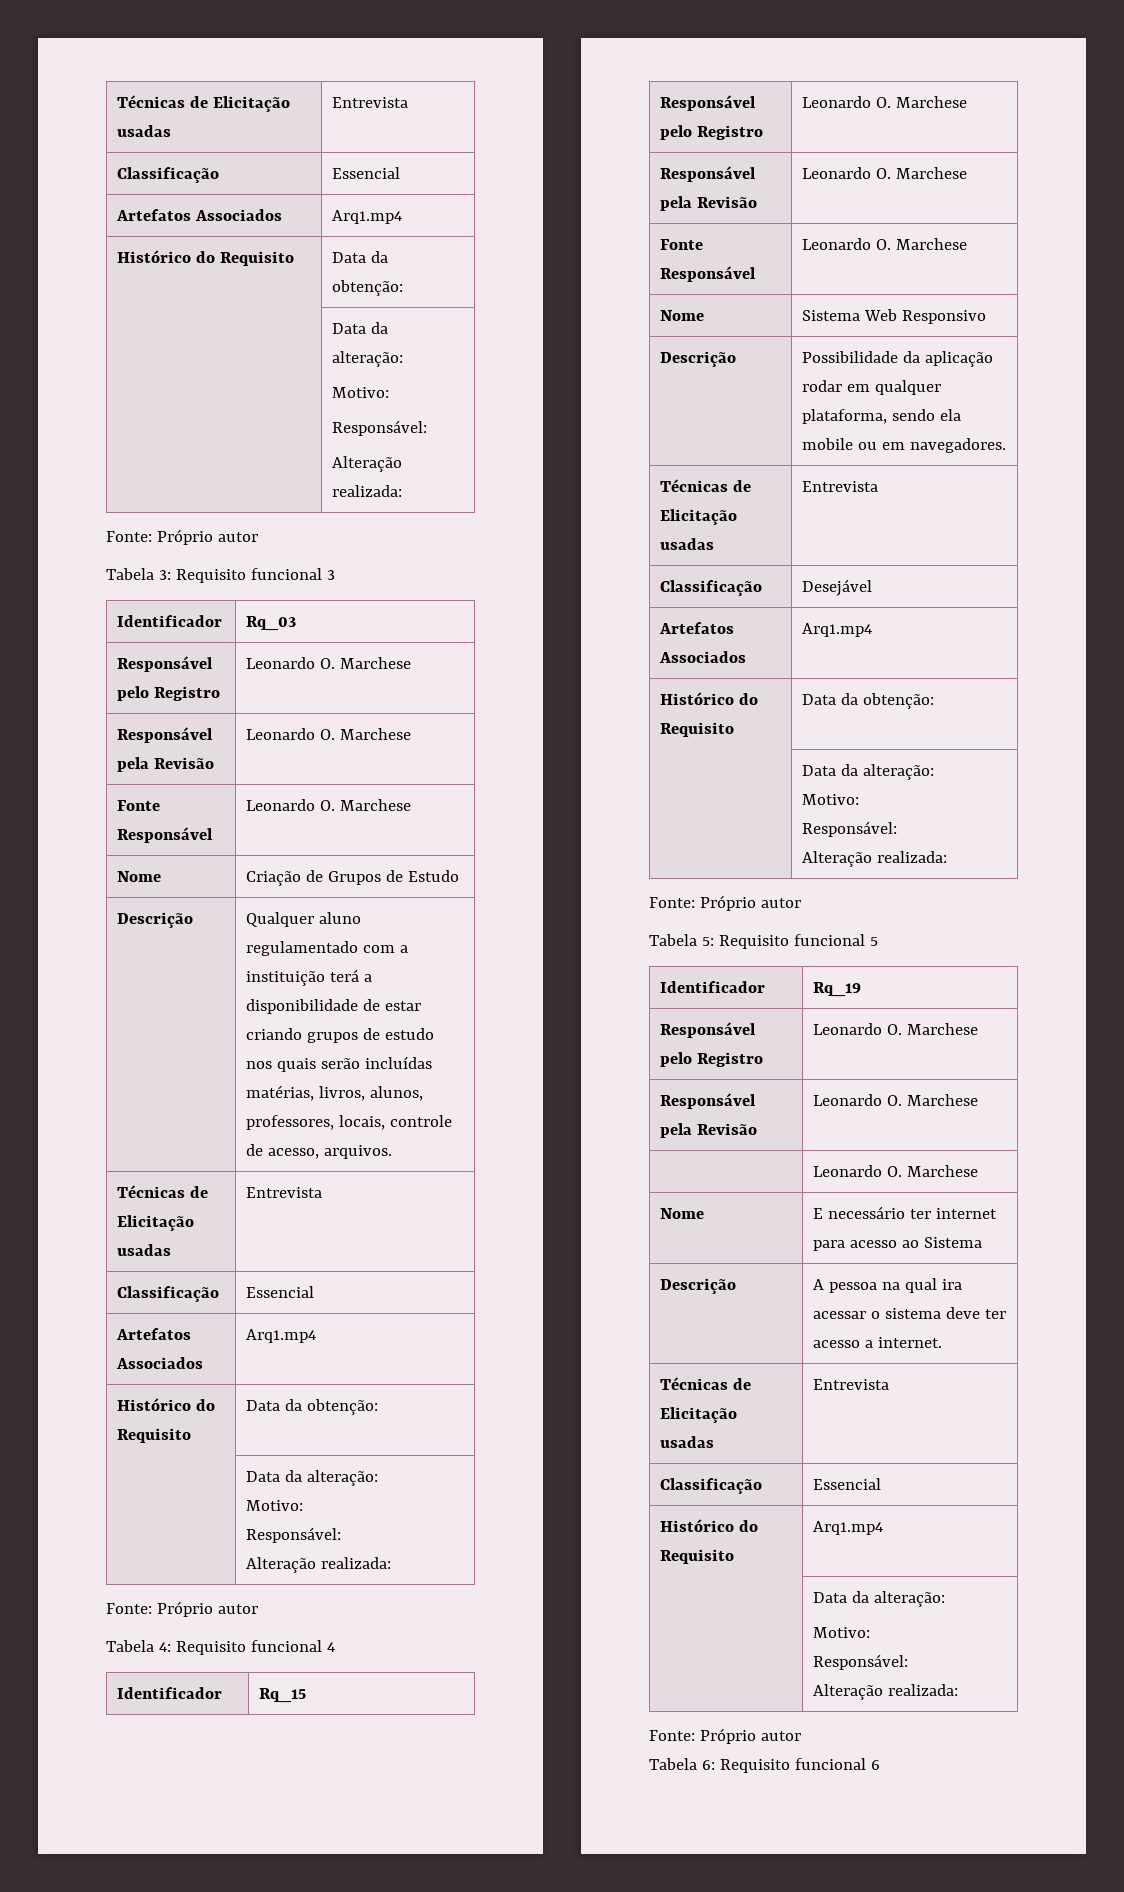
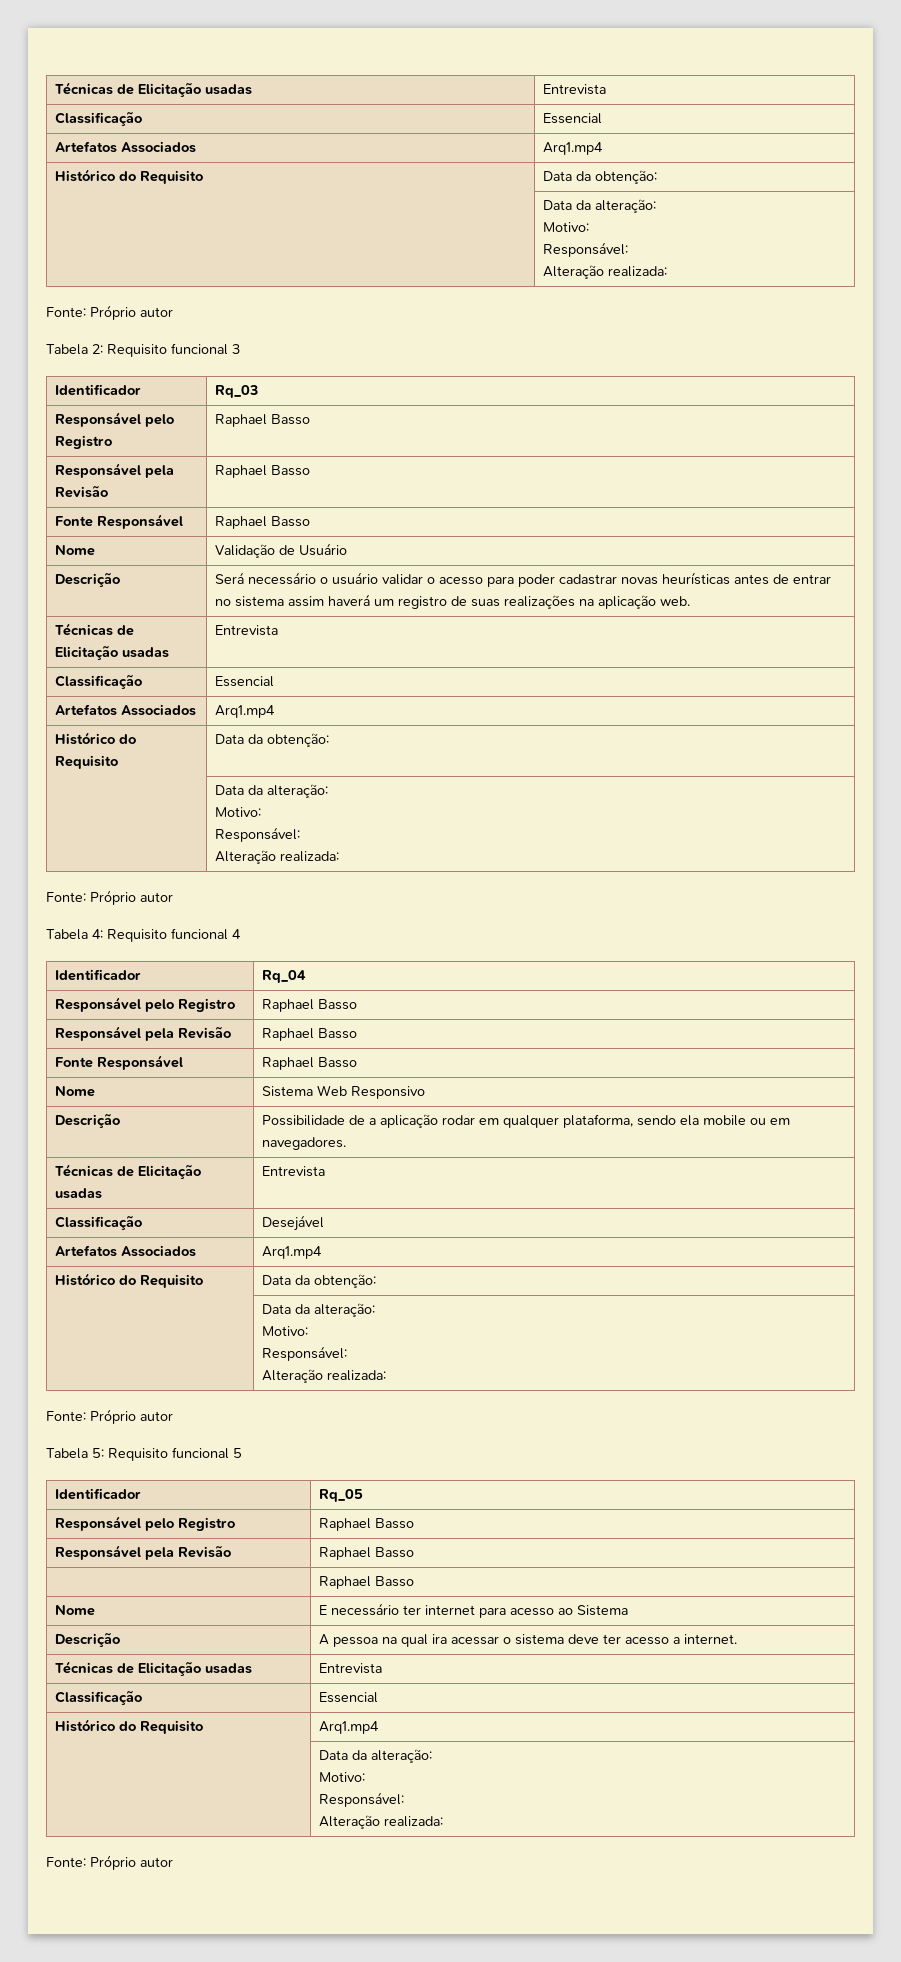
[158,570,171,580] 3: -> [92,344,103,354] 2:
[246,657,412,669] [117,727,214,743] [117,757,215,772] [246,728,412,740] [117,800,161,811] [117,827,214,843] [246,799,412,811] [117,871,162,882] [246,870,460,886] [117,912,194,928] [246,912,362,927] [246,941,409,956] [246,969,373,986] [246,999,422,1014] [246,1028,435,1043] [246,1056,433,1072] [246,1085,424,1101] [246,1115,453,1130] [246,1144,393,1159] Leonardo O. Marchese // Responsável pela Revisão | Leonardo O. Marchese // Fonte Responsável | Leonardo O. Marchese // Nome | Criação de Grupos de Estudo // Descrição | Qualquer aluno regulamentado com a instituição terá a disponibilidade de estar criando grupos de estudo nos quais serão incluídas matérias, livros, alunos, professores, locais, controle de acesso, arquivos. -> [214,414,310,427] [54,463,174,478] [54,485,108,498] [214,465,310,478] [54,514,183,529] [214,516,310,529] [54,545,95,556] [214,543,347,558] [54,572,120,587] [214,572,831,587] [214,594,690,609] Raphael Basso // Responsável pela Revisão | Raphael Basso // Fonte Responsável | Raphael Basso // Nome | Validação de Usuário // Descrição | Será necessário o usuário validar o acesso para poder cadastrar novas heurísticas antes de entrar no sistema assim haverá um registro de suas realizações na aplicação web.
[259,1688,307,1703] [660,95,757,111] [660,125,764,140] [802,96,968,108] [660,166,757,182] [660,196,758,211] [802,167,968,179] [660,239,704,250] [660,266,757,282] [802,238,968,250] Rq_15 // Responsável pelo Registro | Leonardo O. Marchese // Responsável pela Revisão | Leonardo O. Marchese // Fonte Responsável | Leonardo O. Marchese -> [261,970,306,983] [54,997,235,1012] [261,999,357,1012] [54,1026,231,1041] [261,1028,357,1041] [54,1055,183,1070] [261,1057,357,1070] Rq_04 // Responsável pelo Registro | Raphael Basso // Responsável pela Revisão | Raphael Basso // Fonte Responsável | Raphael Basso
[903,351,921,363] da -> [348,1115,376,1125] de a
[813,982,862,997] [660,1022,757,1038] [660,1052,764,1067] [813,1023,979,1035] [660,1093,757,1109] [660,1123,758,1138] [813,1094,979,1106] [813,1165,979,1177] Rq_19 // Responsável pelo Registro | Leonardo O. Marchese // Responsável pela Revisão | Leonardo O. Marchese // | Leonardo O. Marchese -> [318,1489,363,1502] [54,1516,235,1531] [318,1518,414,1531] [54,1545,231,1560] [318,1547,414,1560] [318,1576,414,1589] Rq_05 // Responsável pelo Registro | Raphael Basso // Responsável pela Revisão | Raphael Basso // | Raphael Basso
[649,1758,880,1773] // Tabela 6: Requisito funcional 6 -> (173, 1862) none

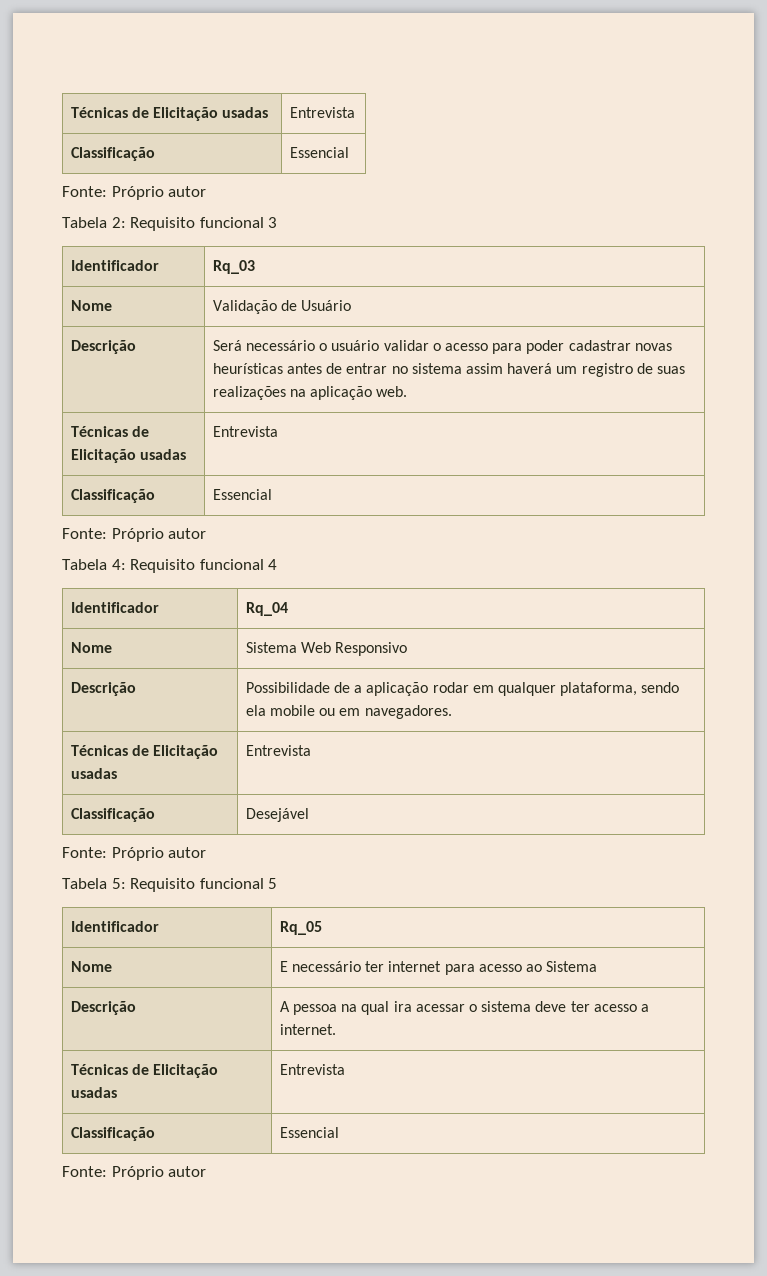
[54,82,252,97] [542,84,606,95] [54,111,142,126] [542,113,602,124] [54,141,196,153] [542,142,603,155] [54,169,203,184] [542,170,657,184] [542,199,656,213] [542,222,589,232] [542,242,628,257] [542,265,667,279] Técnicas de Elicitação usadas | Entrevista // Classificação | Essencial // Artefatos Associados | Arq1.mp4 // Histórico do Requisito | Data da obtenção: // | Data da alteração: // Motivo: // Responsável: // Alteração realizada: -> [70,107,269,121] [289,107,355,118] [70,147,155,161] [289,147,349,158] Técnicas de Elicitação usadas | Entrevista // Classificação | Essencial
[54,412,174,427] [54,435,112,449] [214,414,310,427] [54,463,174,478] [54,485,108,498] [214,465,310,478] [54,514,183,529] [214,516,310,529] // Responsável pelo Registro | Raphael Basso // Responsável pela Revisão | Raphael Basso // Fonte Responsável | Raphael Basso -> (255, 267) none
[54,704,196,716] [214,705,275,718] [54,732,136,745] [54,755,118,769] [214,733,329,747] [214,784,328,798] [214,807,261,817] [214,827,300,842] [214,850,339,864] // Artefatos Associados | Arq1.mp4 // Histórico do Requisito | Data da obtenção: // | Data da alteração: // Motivo: // Responsável: // Alteração realizada: -> (272, 494) none
[54,997,235,1012] [261,999,357,1012] [54,1026,231,1041] [261,1028,357,1041] [54,1055,183,1070] [261,1057,357,1070] // Responsável pelo Registro | Raphael Basso // Responsável pela Revisão | Raphael Basso // Fonte Responsável | Raphael Basso -> (288, 609) none
[54,1245,196,1257] [261,1246,322,1259] [54,1273,203,1288] [261,1274,376,1288] [261,1303,375,1317] [261,1326,308,1336] [261,1346,347,1361] [261,1369,386,1383] // Artefatos Associados | Arq1.mp4 // Histórico do Requisito | Data da obtenção: // | Data da alteração: // Motivo: // Responsável: // Alteração realizada: -> (309, 815) none
[54,1516,235,1531] [318,1518,414,1531] [54,1545,231,1560] [318,1547,414,1560] [318,1576,414,1589] // Responsável pelo Registro | Raphael Basso // Responsável pela Revisão | Raphael Basso // | Raphael Basso -> (322, 928) none
[54,1719,203,1734] [318,1721,379,1734] [318,1749,432,1763] [318,1772,365,1782] [318,1792,404,1807] [318,1815,443,1829] // Histórico do Requisito | Arq1.mp4 // | Data da alteração: // Motivo: // Responsável: // Alteração realizada: -> (339, 1132) none

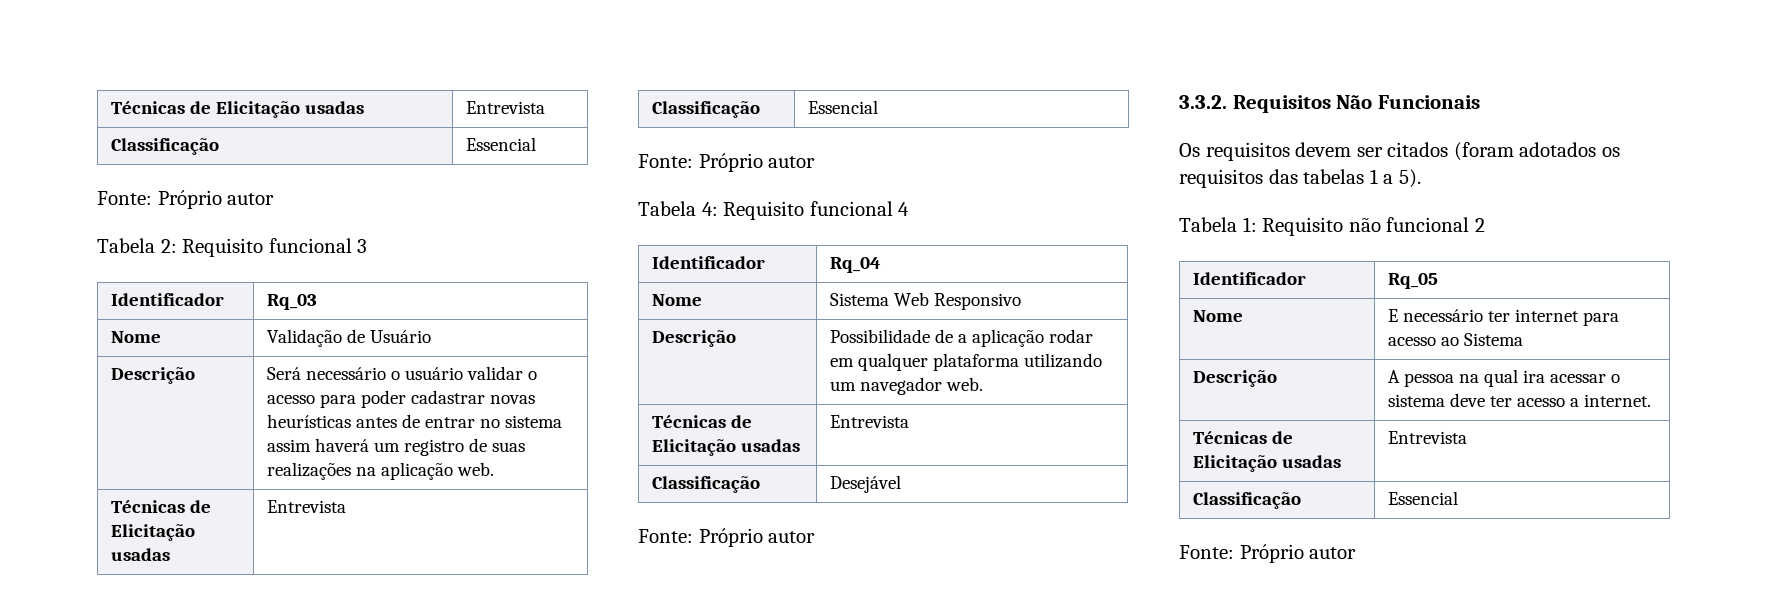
[560,682,680,696] [245,705,452,719] plataforma, sendo ela mobile ou em navegadores. -> [933,353,1103,371] [830,377,984,395] plataforma utilizando um navegador web.
[62,878,278,892] Tabela 5: Requisito funcional 5 -> [1179,95,1480,113] [1179,142,1620,161] [1179,169,1421,188] [1179,217,1485,236] 3.3.2. Requisitos Não Funcionais // Os requisitos devem ser citados (foram adotados os requisitos das tabelas 1 a 5). // Tabela 1: Requisito não funcional 2

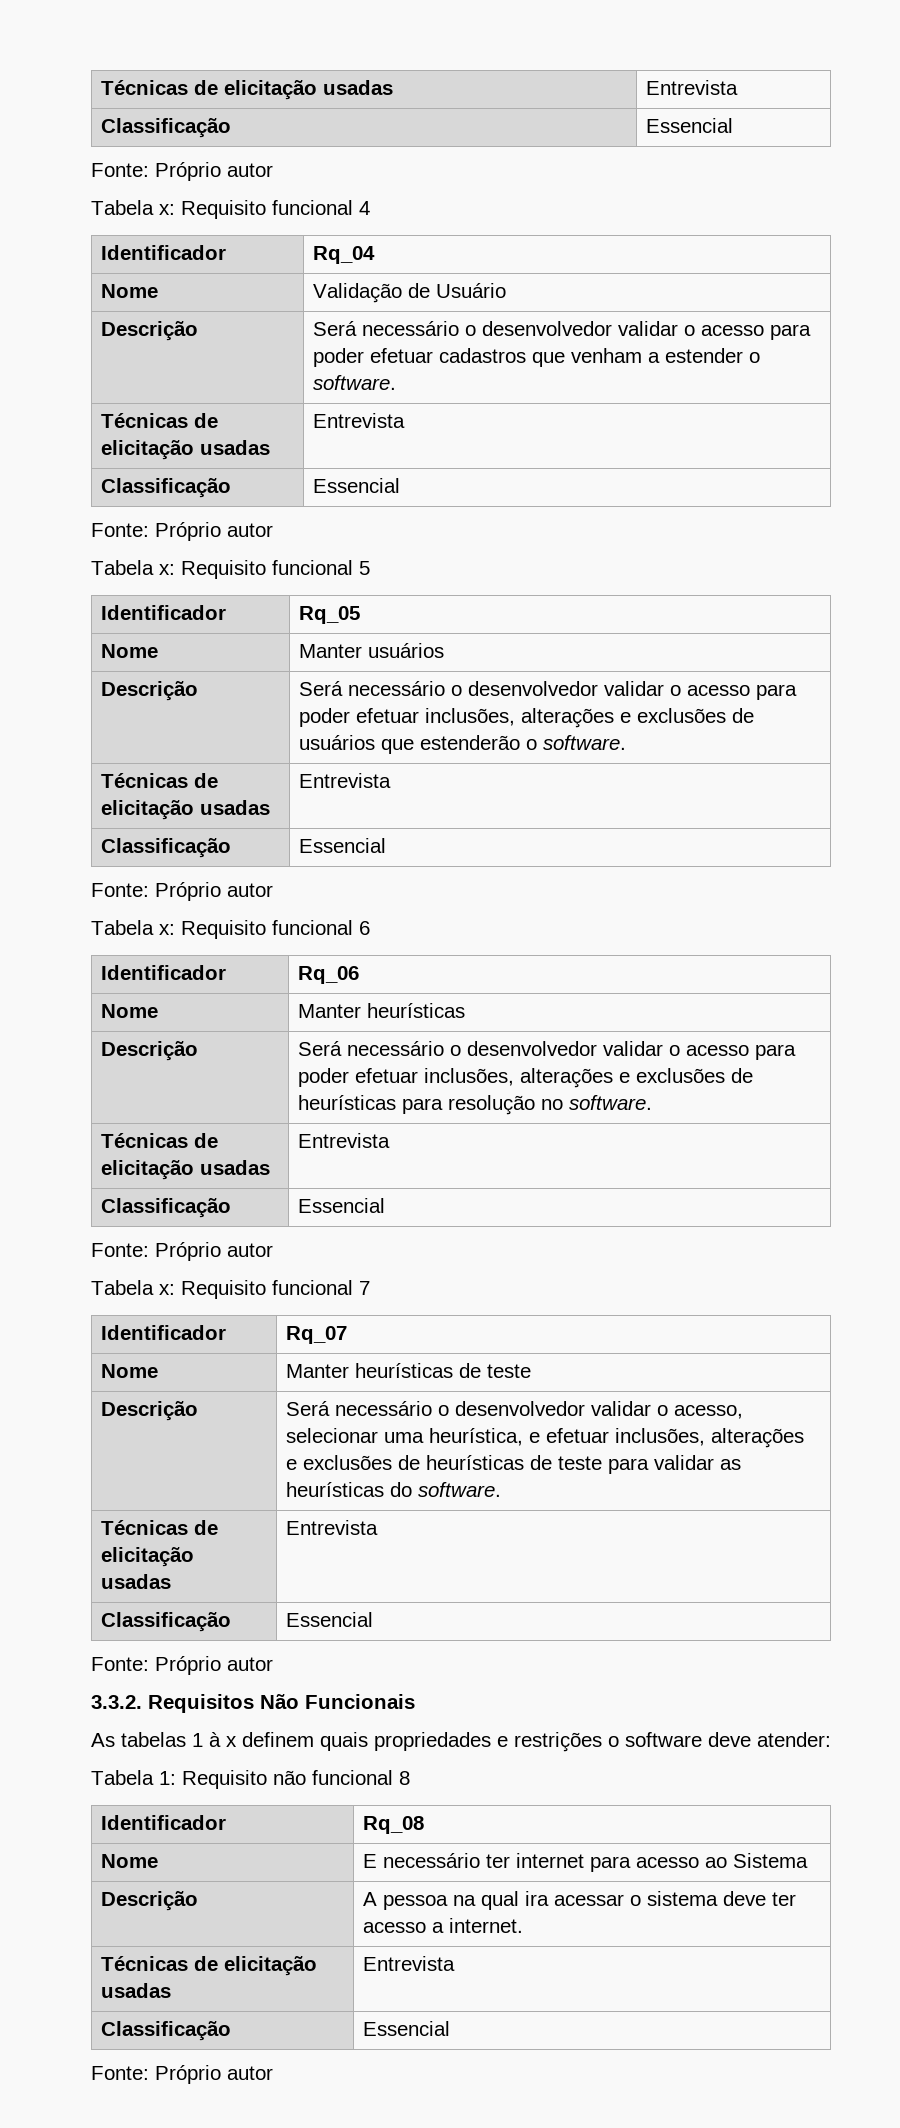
[111,101,365,118] [466,101,546,114] [111,138,220,155] [466,137,537,151] [97,190,275,209] [97,238,368,257] [111,293,225,306] [267,294,318,310] Técnicas de Elicitação usadas | Entrevista // Classificação | Essencial // Fonte: Próprio autor // Tabela 2: Requisito funcional 3 // Identificador | Rq_03 -> [101,80,394,100] [646,80,739,95] [101,118,232,138] [646,118,734,133] [91,162,273,181] [91,200,370,219] [101,245,227,260] [313,246,376,264] Técnicas de elicitação usadas | Entrevista // Classificação | Essencial // Fonte: Próprio autor // Tabela x: Requisito funcional 4 // Identificador | Rq_04
[405,366,538,380] [267,390,536,408] [267,414,563,428] [267,438,526,456] [267,462,495,480] [111,500,212,513] [111,524,196,541] [111,548,171,561] [267,500,347,513] [652,101,761,118] [808,100,879,114] [638,153,816,172] [638,201,910,220] [652,256,766,269] [830,257,882,273] [652,294,703,306] [830,292,1022,310] [652,330,737,347] [830,329,1094,347] [830,353,1103,371] [830,377,984,395] [652,415,753,428] [652,439,801,456] [830,415,910,428] [652,476,761,493] [830,475,902,493] usuário validar o acesso para poder cadastrar novas heurísticas antes de entrar no sistema assim haverá um registro de suas realizações na aplicação web. // Técnicas de Elicitação usadas | Entrevista // Classificação | Essencial // Fonte: Próprio autor // Tabela 4: Requisito funcional 4 // Identificador | Rq_04 // Nome | Sistema Web Responsivo // Descrição | Possibilidade de a aplicação rodar em qualquer plataforma utilizando um navegador web. // Técnicas de Elicitação usadas | Entrevista // Classificação | Desejável -> [482,321,812,340] [313,348,761,367] [313,375,397,390] [101,413,219,428] [101,440,271,460] [313,413,406,428] [101,478,232,498] [313,478,401,493] [91,522,273,541] [91,560,370,579] [101,605,227,620] [299,606,361,624] [101,644,159,658] [299,643,445,658] [101,681,199,701] [299,681,798,700] [299,708,755,728] [299,735,627,754] [101,773,219,788] [101,800,271,820] [299,773,392,788] [101,838,232,858] [299,838,387,853] [91,882,273,901] [91,920,370,939] [101,965,227,980] [298,966,360,984] [101,1004,159,1018] [298,1003,466,1018] [101,1041,199,1061] [298,1041,797,1060] [298,1068,754,1088] [298,1095,653,1115] [101,1133,219,1148] [101,1160,271,1180] [298,1133,391,1148] [101,1198,232,1218] [298,1198,386,1213] [91,1242,273,1261] [91,1280,370,1299] [101,1325,227,1340] [286,1326,348,1344] [101,1364,159,1378] [286,1363,532,1378] [101,1401,199,1421] [286,1401,744,1419] [286,1428,805,1448] [286,1455,742,1474] [286,1482,502,1497] [101,1520,219,1535] [101,1547,195,1567] [101,1574,172,1589] [286,1520,379,1535] [101,1612,232,1632] [286,1612,374,1627] desenvolvedor validar o acesso para poder efetuar cadastros que venham a estender o software. // Técnicas de elicitação usadas | Entrevista // Classificação | Essencial // Fonte: Próprio autor // Tabela x: Requisito funcional 5 // Identificador | Rq_05 // Nome | Manter usuários // Descrição | Será necessário o desenvolvedor validar o acesso para poder efetuar inclusões, alterações e exclusões de usuários que estenderão o software. // Técnicas de elicitação usadas | Entrevista // Classificação | Essencial // Fonte: Próprio autor // Tabela x: Requisito funcional 6 // Identificador | Rq_06 // Nome | Manter heurísticas // Descrição | Será necessário o desenvolvedor validar o acesso para poder efetuar inclusões, alterações e exclusões de heurísticas para resolução no software. // Técnicas de elicitação usadas | Entrevista // Classificação | Essencial // Fonte: Próprio autor // Tabela x: Requisito funcional 7 // Identificador | Rq_07 // Nome | Manter heurísticas de teste // Descrição | Será necessário o desenvolvedor validar o acesso, selecionar uma heurística, e efetuar inclusões, alterações e exclusões de heurísticas de teste para validar as heurísticas do software. // Técnicas de elicitação usadas | Entrevista // Classificação | Essencial
[1179,142,1620,161] [1179,169,1421,188] Os requisitos devem ser citados (foram adotados os requisitos das tabelas 1 a 5). -> [91,1732,831,1752] As tabelas 1 à x definem quais propriedades e restrições o software deve atender:
[1474,218,1485,232] [1193,272,1307,285] [1388,273,1439,289] 2 // Identificador | Rq_05 -> [399,1771,410,1785] [101,1815,227,1830] [363,1816,425,1834] 8 // Identificador | Rq_08
[1193,455,1278,472] Elicitação -> [224,1956,318,1976] elicitação

